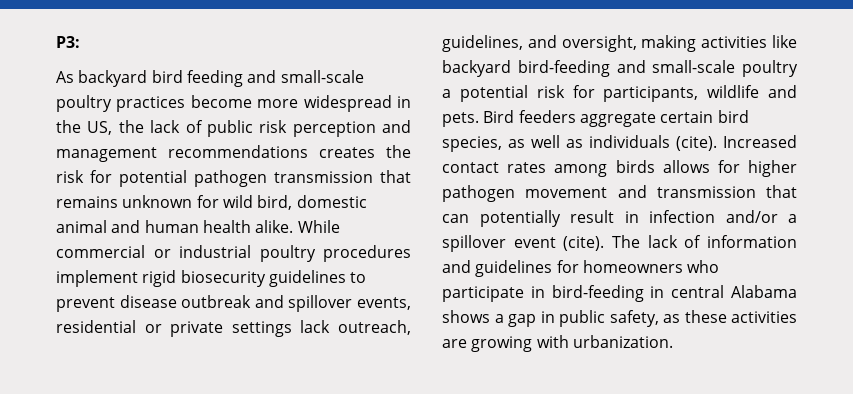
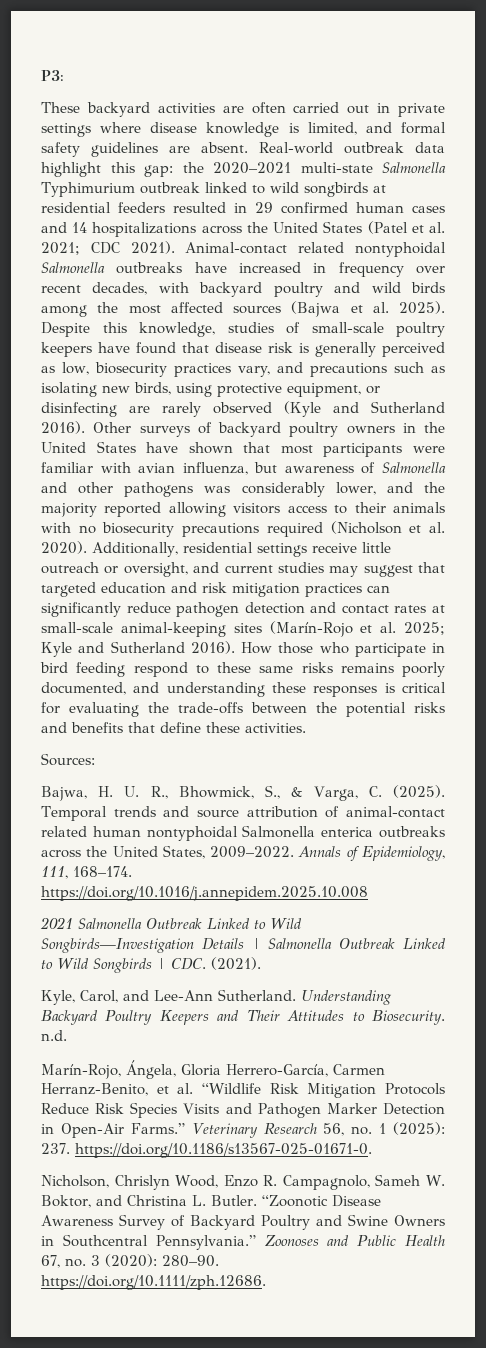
[56,70,364,87] [56,95,412,112] [56,120,411,137] [56,145,411,162] [56,170,411,187] [56,195,367,210] [56,220,340,233] [56,245,411,262] [56,270,367,287] [56,295,411,312] [56,320,411,337] [442,35,797,52] [442,60,798,77] [442,85,797,102] [442,110,749,127] [442,135,797,152] [442,160,797,177] [442,185,797,202] [442,210,797,227] [442,235,797,252] [442,260,720,277] [442,285,797,302] [442,310,797,327] [442,335,673,352] As backyard bird feeding and small-scale poultry practices become more widespread in the US, the lack of public risk perception and management recommendations creates the risk for potential pathogen transmission that remains unknown for wild bird, domestic animal and human health alike. While commercial or industrial poultry procedures implement rigid biosecurity guidelines to prevent disease outbreak and spillover events, residential or private settings lack outreach, guidelines, and oversight, making activities like backyard bird-feeding and small-scale poultry a potential risk for participants, wildlife and pets. Bird feeders aggregate certain bird species, as well as individuals (cite). Increased contact rates among birds allows for higher pathogen movement and transmission that can potentially result in infection and/or a spillover event (cite). The lack of information and guidelines for homeowners who participate in bird-feeding in central Alabama shows a gap in public safety, as these activities are growing with urbanization. -> [41,102,445,117] [41,122,447,137] [41,142,445,157] [41,162,446,177] [41,182,386,197] [41,202,445,214] [41,221,446,237] [41,241,446,257] [41,262,445,277] [41,282,445,297] [41,301,445,317] [41,322,445,337] [41,342,445,357] [41,362,445,377] [41,382,380,397] [41,401,445,417] [41,421,445,437] [41,441,445,457] [41,462,446,475] [41,482,446,497] [41,502,445,517] [41,521,446,537] [41,541,391,557] [41,562,445,577] [41,582,390,597] [41,602,445,617] [41,621,445,637] [41,641,445,657] [40,662,445,677] [41,682,446,697] [41,702,445,717] [41,722,306,733] [41,753,95,766] [41,785,445,801] [41,806,445,821] [41,825,445,841] [41,845,445,861] [41,866,132,879] [41,886,368,901] [40,917,302,929] [41,938,447,953] [41,957,261,973] [41,989,392,1005] [41,1010,445,1025] [41,1030,67,1041] [41,1060,385,1079] [41,1083,445,1098] [41,1102,445,1118] [41,1122,445,1138] [41,1143,372,1158] [41,1174,446,1190] [41,1195,381,1208] [41,1214,446,1230] [41,1234,445,1250] [41,1254,219,1268] [41,1275,266,1290] These backyard activities are often carried out in private settings where disease knowledge is limited, and formal safety guidelines are absent. Real-world outbreak data highlight this gap: the 2020–2021 multi-state Salmonella Typhimurium outbreak linked to wild songbirds at residential feeders resulted in 29 confirmed human cases and 14 hospitalizations across the United States (Patel et al. 2021; CDC 2021). Animal-contact related nontyphoidal Salmonella outbreaks have increased in frequency over recent decades, with backyard poultry and wild birds among the most affected sources (Bajwa et al. 2025). Despite this knowledge, studies of small-scale poultry keepers have found that disease risk is generally perceived as low, biosecurity practices vary, and precautions such as isolating new birds, using protective equipment, or disinfecting are rarely observed (Kyle and Sutherland 2016). Other surveys of backyard poultry owners in the United States have shown that most participants were familiar with avian influenza, but awareness of Salmonella and other pathogens was considerably lower, and the majority reported allowing visitors access to their animals with no biosecurity precautions required (Nicholson et al. 2020). Additionally, residential settings receive little outreach or oversight, and current studies may suggest that targeted education and risk mitigation practices can significantly reduce pathogen detection and contact rates at small-scale animal-keeping sites (Marín-Rojo et al. 2025; Kyle and Sutherland 2016). How those who participate in bird feeding respond to these same risks remains poorly documented, and understanding these responses is critical for evaluating the trade-offs between the potential risks and benefits that define these activities. // Sources: // Bajwa, H. U. R., Bhowmick, S., & Varga, C. (2025). Temporal trends and source attribution of animal-contact related human nontyphoidal Salmonella enterica outbreaks across the United States, 2009–2022. Annals of Epidemiology, 111, 168–174. https://doi.org/10.1016/j.annepidem.2025.10.008 // 2021 Salmonella Outbreak Linked to Wild Songbirds—Investigation Details | Salmonella Outbreak Linked to Wild Songbirds | CDC. (2021). // Kyle, Carol, and Lee-Ann Sutherland. Understanding Backyard Poultry Keepers and Their Attitudes to Biosecurity. n.d. // Marín-Rojo, Ángela, Gloria Herrero-García, Carmen Herranz-Benito, et al. “Wildlife Risk Mitigation Protocols Reduce Risk Species Visits and Pathogen Marker Detection in Open-Air Farms.” Veterinary Research 56, no. 1 (2025): 237. https://doi.org/10.1186/s13567-025-01671-0. // Nicholson, Chrislyn Wood, Enzo R. Campagnolo, Sameh W. Boktor, and Christina L. Butler. “Zoonotic Disease Awareness Survey of Backyard Poultry and Swine Owners in Southcentral Pennsylvania.” Zoonoses and Public Health 67, no. 3 (2020): 280–90. https://doi.org/10.1111/zph.12686.

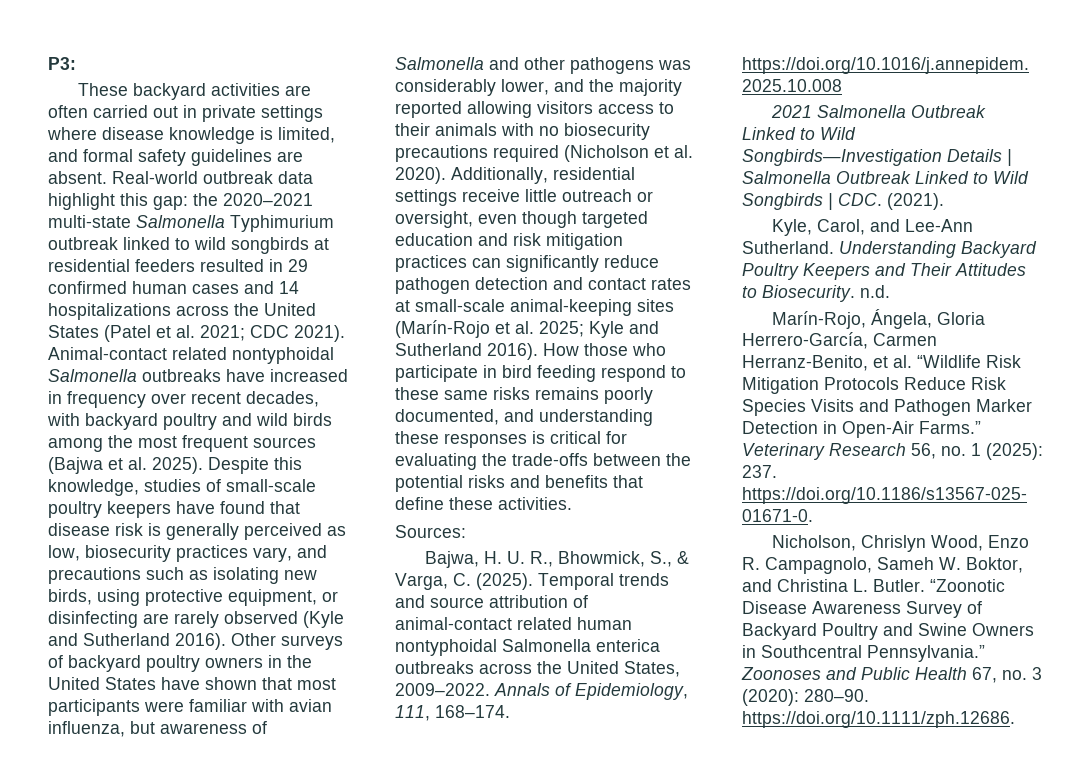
[170,302,223,313] affected -> [182,435,248,452] frequent
[193,562,445,577] and current studies may suggest that -> [478,211,577,228] even though

